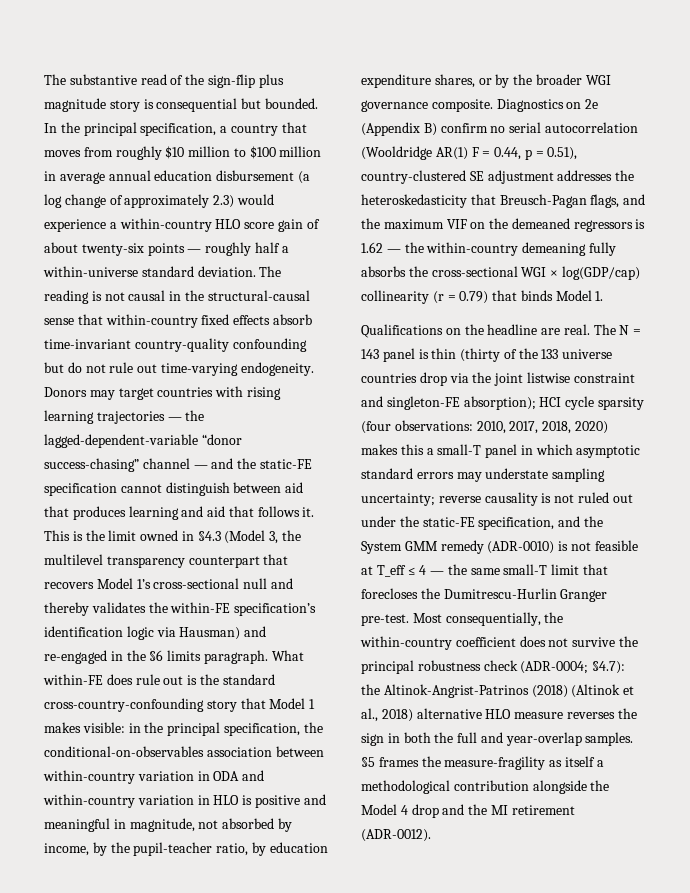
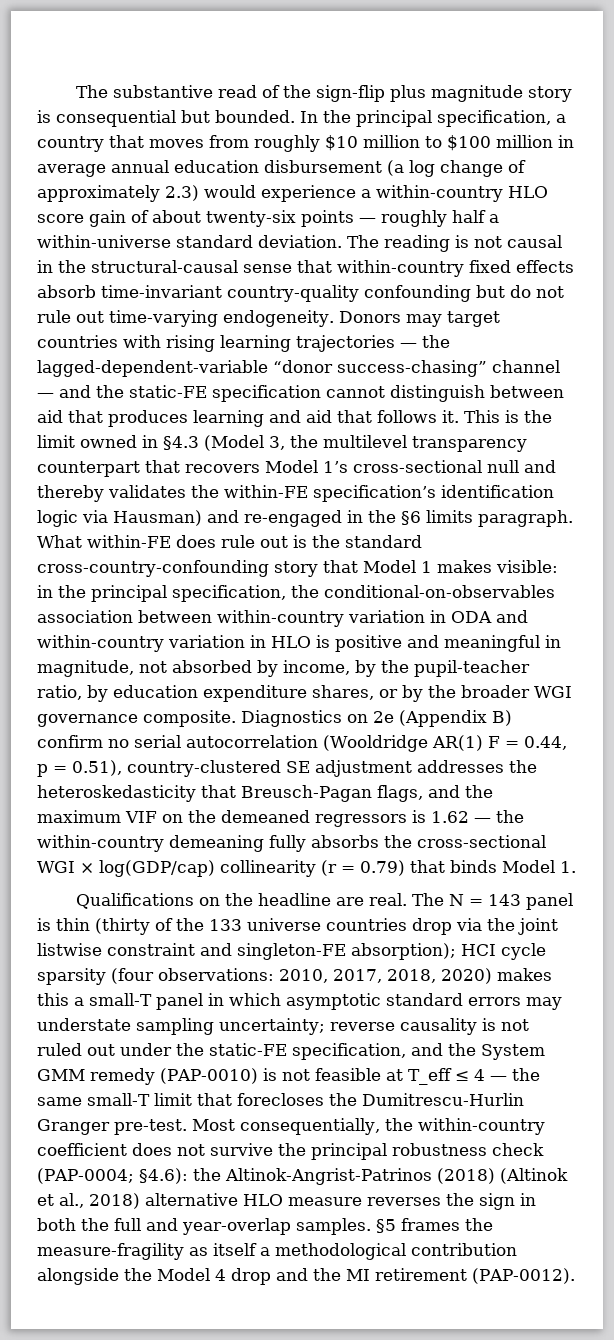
[487,541,555,554] (ADR-0010) -> [160,1068,258,1084] (PAP-0010)
[520,661,626,674] (ADR-0004; §4.7): -> [37,1168,188,1184] (PAP-0004; §4.6):
[361,829,431,842] (ADR-0012). -> [472,1268,575,1284] (PAP-0012).

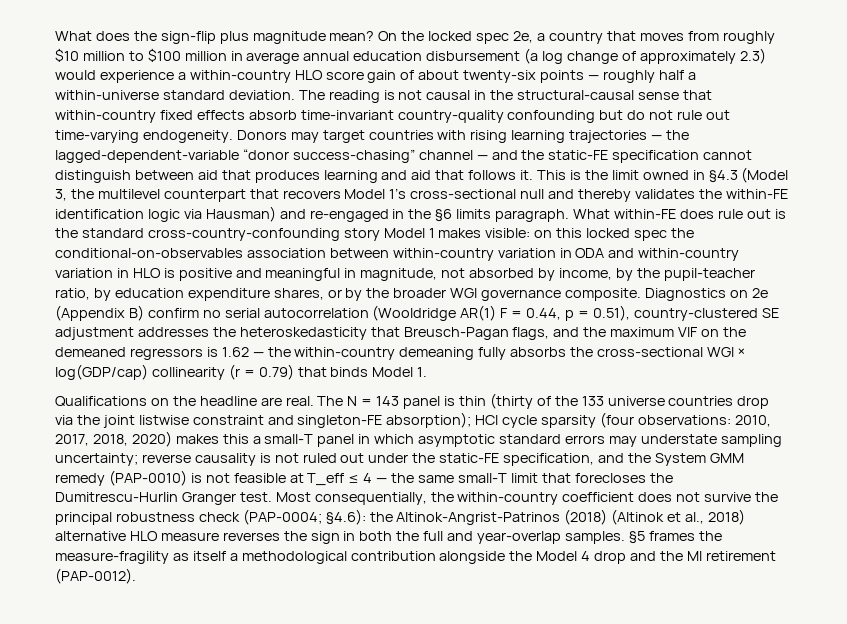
[75,85,572,102] [37,110,551,127] The substantive read of the sign-flip plus magnitude story is consequential but bounded. In the principal specification, -> [55,31,534,44] What does the sign-flip plus magnitude mean? On the locked spec 2e,
[412,436,527,452] transparency -> (160, 194) none
[313,485,436,502] specification’s -> (788, 194) none
[323,560,358,573] that -> (380, 234) none
[37,585,286,602] in the principal specification, -> [534,228,668,241] on this locked spec
[114,1119,187,1135] pre-test. -> [239,492,272,502] test.

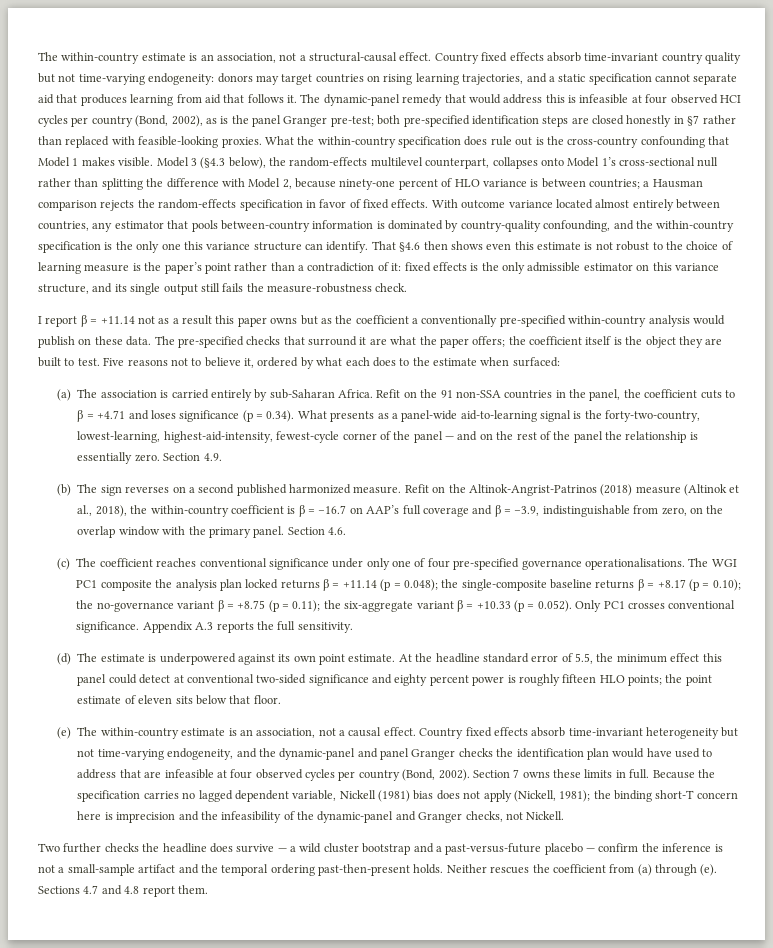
[55,31,775,44] [55,48,766,64] [55,70,696,83] [55,90,712,103] [55,110,731,123] [55,130,287,143] What does the sign-flip plus magnitude mean? On the locked spec 2e, a country that moves from roughly $10 million to $100 million in average annual education disbursement (a log change of approximately 2.3) would experience a within-country HLO score gain of about twenty-six points — roughly half a within-universe standard deviation. The reading is not causal in the structural-causal sense that within-country fixed effects absorb time-invariant country-quality confounding but do not rule out time-varying endogeneity. Donors -> [38,52,741,64] [38,73,253,85] The within-country estimate is an association, not a structural-causal effect. Country fixed effects absorb time-invariant country quality but not time-varying endogeneity: donors
[437,130,467,140] with -> [367,75,380,82] on
[569,130,690,143] [55,149,753,163] [55,170,194,183] trajectories — the lagged-dependent-variable “donor success-chasing” channel — and the static-FE specification cannot distinguish between -> [462,73,738,85] trajectories, and a static specification cannot separate
[381,170,408,180] and -> [176,94,202,103] from
[537,167,789,183] [55,188,788,202] [55,206,676,222] This is the limit owned in §4.3 (Model 3, the multilevel counterpart that recovers Model 1’s cross-sectional null and thereby validates the within-FE identification logic via Hausman) and re-engaged in the §6 limits paragraph. What within-FE -> [300,94,741,106] [38,115,736,127] [38,136,461,148] The dynamic-panel remedy that would address this is infeasible at four observed HCI cycles per country (Bond, 2002), as is the panel Granger pre-test; both pre-specified identification steps are closed honestly in §7 rather than replaced with feasible-looking proxies. What the within-country specification
[81,228,694,241] [55,248,740,261] [55,268,755,281] [55,288,768,301] [55,305,779,321] [55,327,746,340] [55,347,745,360] [55,364,428,380] [55,393,770,409] [55,412,771,428] [55,431,782,447] [55,453,744,466] [55,470,673,486] [55,492,779,505] [55,509,746,525] [55,531,722,544] [55,551,776,564] [55,568,136,584] standard cross-country-confounding story Model 1 makes visible: on this locked spec the conditional-on-observables association between within-country variation in ODA and within-country variation in HLO is positive and meaningful in magnitude, not absorbed by income, by the pupil-teacher ratio, by education expenditure shares, or by the broader WGI governance composite. Diagnostics on 2e (Appendix B) confirm no serial autocorrelation (Wooldridge AR(1) F = 0.44, p = 0.51), country-clustered SE adjustment addresses the heteroskedasticity that Breusch-Pagan flags, and the maximum VIF on the demeaned regressors is 1.62 — the within-country demeaning fully absorbs the cross-sectional WGI × log(GDP/cap) collinearity (r = 0.79) that binds Model 1. // Qualifications on the headline are real. The N = 143 panel is thin (thirty of the 133 universe countries drop via the joint listwise constraint and singleton-FE absorption); HCI cycle sparsity (four observations: 2010, 2017, 2018, 2020) makes this a small-T panel in which asymptotic standard errors may understate sampling uncertainty; reverse causality is not ruled out under the static-FE specification, and the System GMM remedy (PAP-0010) is not feasible at T_eff ≤ 4 — the same small-T limit that forecloses the Dumitrescu-Hurlin Granger test. Most consequentially, the within-country coefficient does not survive the principal robustness check (PAP-0004; §4.6): the Altinok-Angrist-Patrinos (2018) (Altinok et al., 2018) alternative HLO measure reverses the sign in both the full and year-overlap samples. §5 frames the measure-fragility as itself a methodological contribution alongside the Model 4 drop and the MI retirement (PAP-0012). -> [567,136,729,148] [38,157,719,169] [38,178,703,190] [38,199,720,211] [38,220,735,232] [38,241,733,253] [38,262,719,274] [38,283,408,295] [38,315,725,327] [38,336,723,348] [38,357,560,369] [57,389,735,401] [77,410,701,422] [77,431,698,443] [77,452,222,464] [57,484,740,496] [77,505,724,517] [77,526,347,538] [57,558,737,570] [76,579,741,591] [76,600,736,612] [76,621,353,633] [57,653,722,665] [77,674,712,686] [77,695,281,705] [57,727,739,739] [77,748,713,760] [77,769,715,781] [77,790,738,802] [77,811,565,823] [38,843,723,855] [38,864,718,876] [38,885,208,897] cross-country confounding that Model 1 makes visible. Model 3 (§4.3 below), the random-effects multilevel counterpart, collapses onto Model 1’s cross-sectional null rather than splitting the difference with Model 2, because ninety-one percent of HLO variance is between countries; a Hausman comparison rejects the random-effects specification in favor of fixed effects. With outcome variance located almost entirely between countries, any estimator that pools between-country information is dominated by country-quality confounding, and the within-country specification is the only one this variance structure can identify. That §4.6 then shows even this estimate is not robust to the choice of learning measure is the paper’s point rather than a contradiction of it: fixed effects is the only admissible estimator on this variance structure, and its single output still fails the measure-robustness check. // I report β = +11.14 not as a result this paper owns but as the coefficient a conventionally pre-specified within-country analysis would publish on these data. The pre-specified checks that surround it are what the paper offers; the coefficient itself is the object they are built to test. Five reasons not to believe it, ordered by what each does to the estimate when surfaced: // (a) The association is carried entirely by sub-Saharan Africa. Refit on the 91 non-SSA countries in the panel, the coefficient cuts to β = +4.71 and loses significance (p = 0.34). What presents as a panel-wide aid-to-learning signal is the forty-two-country, lowest-learning, highest-aid-intensity, fewest-cycle corner of the panel — and on the rest of the panel the relationship is essentially zero. Section 4.9. // (b) The sign reverses on a second published harmonized measure. Refit on the Altinok-Angrist-Patrinos (2018) measure (Altinok et al., 2018), the within-country coefficient is β = −16.7 on AAP’s full coverage and β = −3.9, indistinguishable from zero, on the overlap window with the primary panel. Section 4.6. // (c) The coefficient reaches conventional significance under only one of four pre-specified governance operationalisations. The WGI PC1 composite the analysis plan locked returns β = +11.14 (p = 0.048); the single-composite baseline returns β = +8.17 (p = 0.10); the no-governance variant β = +8.75 (p = 0.11); the six-aggregate variant β = +10.33 (p = 0.052). Only PC1 crosses conventional significance. Appendix A.3 reports the full sensitivity. // (d) The estimate is underpowered against its own point estimate. At the headline standard error of 5.5, the minimum effect this panel could detect at conventional two-sided significance and eighty percent power is roughly fifteen HLO points; the point estimate of eleven sits below that floor. // (e) The within-country estimate is an association, not a causal effect. Country fixed effects absorb time-invariant heterogeneity but not time-varying endogeneity, and the dynamic-panel and panel Granger checks the identification plan would have used to address that are infeasible at four observed cycles per country (Bond, 2002). Section 7 owns these limits in full. Because the specification carries no lagged dependent variable, Nickell (1981) bias does not apply (Nickell, 1981); the binding short-T concern here is imprecision and the infeasibility of the dynamic-panel and Granger checks, not Nickell. // Two further checks the headline does survive — a wild cluster bootstrap and a past-versus-future placebo — confirm the inference is not a small-sample artifact and the temporal ordering past-then-present holds. Neither rescues the coefficient from (a) through (e). Sections 4.7 and 4.8 report them.

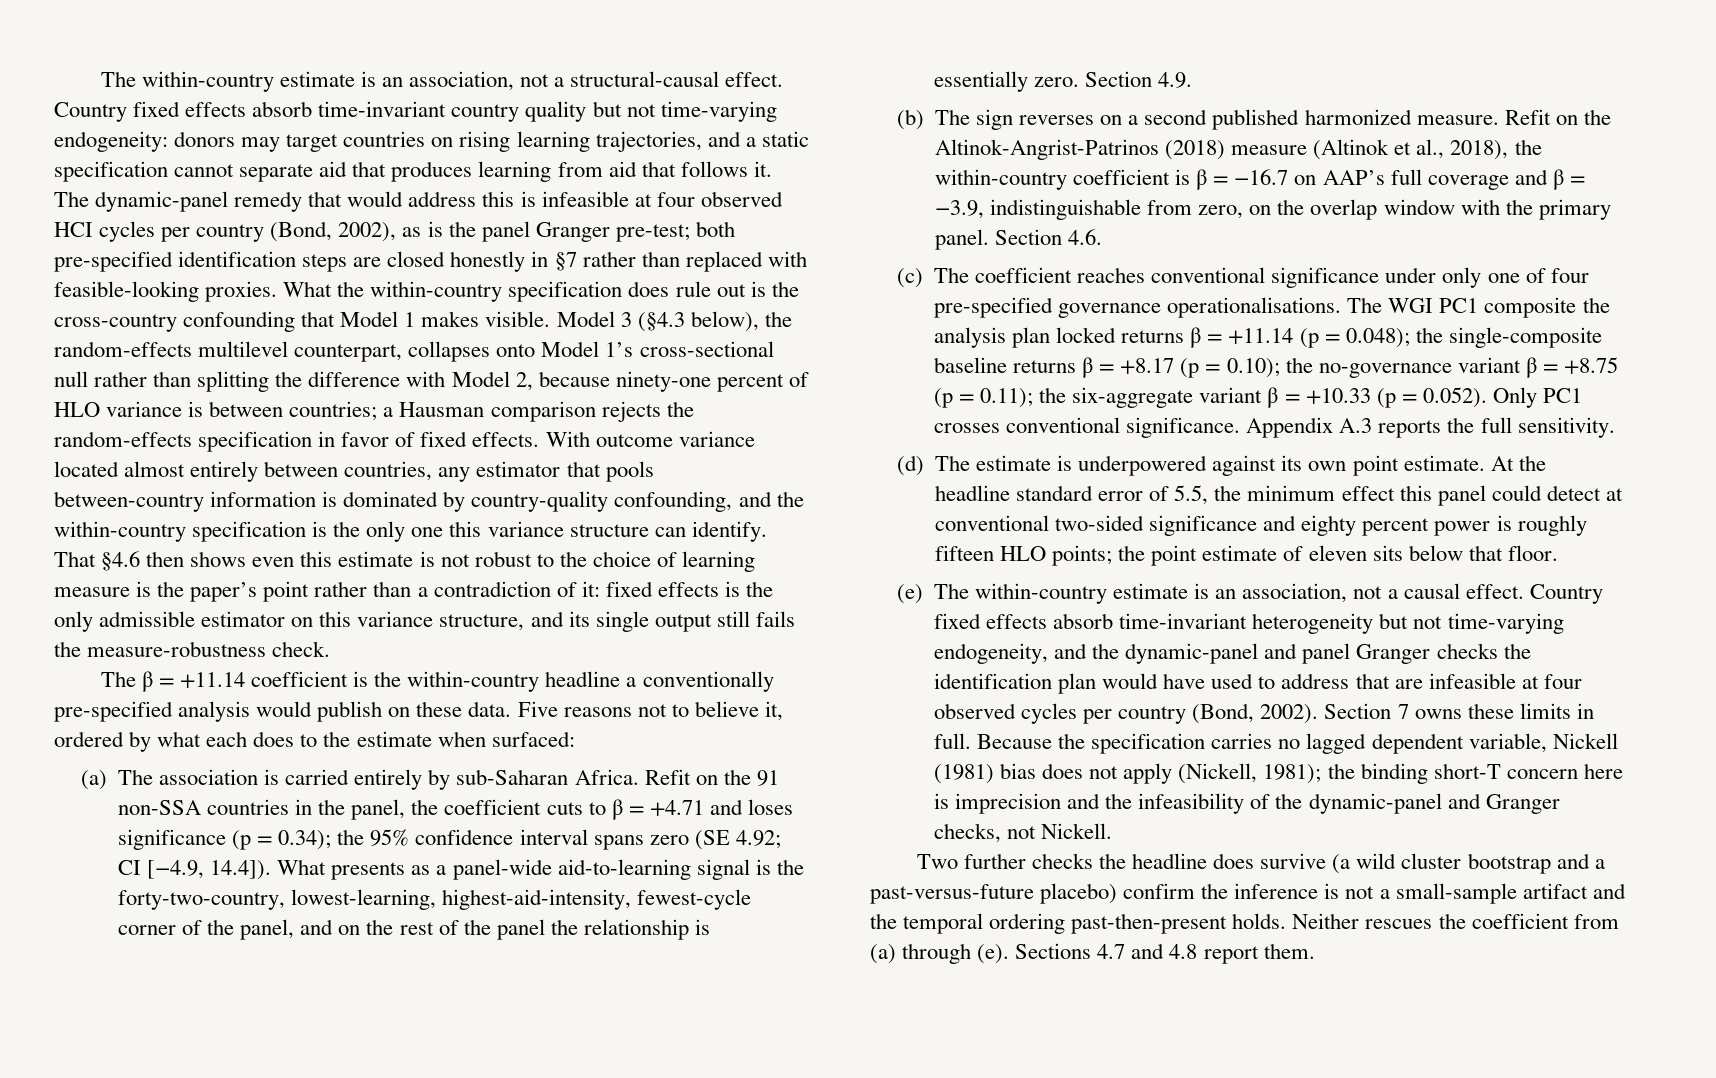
[38,315,409,327] I report β = +11.14 not as a result this paper owns but as the coefficient -> [100,671,621,692] The β = +11.14 coefficient is the within-country headline
[568,315,647,327] within-country -> (173, 711) none
[154,336,723,348] [38,357,100,367] The pre-specified checks that surround it are what the paper offers; the coefficient itself is the object they are built to test. -> (512, 709) none
[266,410,295,422] 0.34). -> [278,829,781,850] [118,860,272,880] 0.34); the 95% confidence interval spans zero (SE 4.92; CI [−4.9, 14.4]).
[413,431,455,443] panel — -> [240,919,295,940] panel,
[277,846,296,852] — a -> [1332,854,1351,874] (a
[544,843,595,855] placebo — -> [1040,883,1118,904] placebo)

